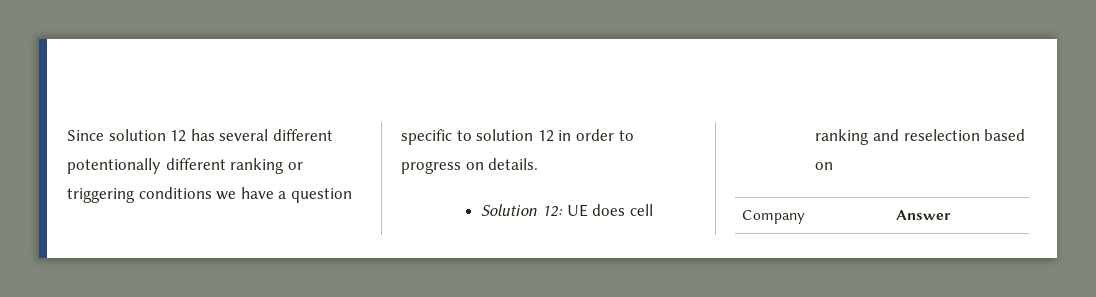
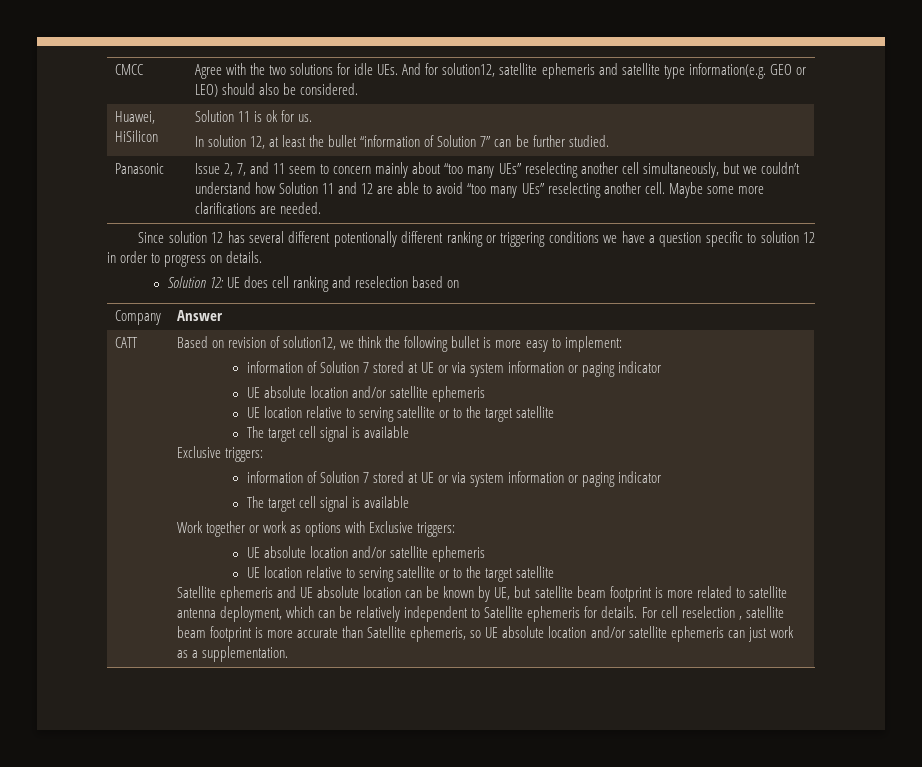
(67, 135) none -> [114,64,143,75] [194,63,806,79] [194,83,359,97] [114,111,155,124] [114,130,158,142] [194,110,313,122] [194,135,609,149] [114,163,164,174] [194,162,800,178] [194,182,764,198] [194,202,322,214] CMCC | Agree with the two solutions for idle UEs. And for solution12, satellite ephemeris and satellite type information(e.g. GEO or LEO) should also be considered. // Huawei, HiSilicon | Solution 11 is ok for us. // In solution 12, at least the bullet “information of Solution 7” can be further studied. // Panasonic | Issue 2, 7, and 11 seem to concern mainly about “too many UEs” reselecting another cell simultaneously, but we couldn’t understand how Solution 11 and 12 are able to avoid “too many UEs” reselecting another cell. Maybe some more clarifications are needed. //
(952, 215) none -> [114,337,138,348] [176,336,622,352] [246,361,662,377] [246,386,485,402] [246,406,555,422] [246,426,409,442] [176,446,263,462] [246,471,662,487] [246,496,409,512] [176,521,456,537] [246,546,485,562] [246,566,555,582] [176,586,787,602] [176,606,784,622] [176,626,794,642] [176,646,289,662] // CATT | Based on revision of solution12, we think the following bullet is more easy to implement: // information of Solution 7 stored at UE or via system information or paging indicator // UE absolute location and/or satellite ephemeris // UE location relative to serving satellite or to the target satellite // The target cell signal is available // Exclusive triggers: // information of Solution 7 stored at UE or via system information or paging indicator // The target cell signal is available // Work together or work as options with Exclusive triggers: // UE absolute location and/or satellite ephemeris // UE location relative to serving satellite or to the target satellite // Satellite ephemeris and UE absolute location can be known by UE, but satellite beam footprint is more related to satellite antenna deployment, which can be relatively independent to Satellite ephemeris for details. For cell reselection , satellite beam footprint is more accurate than Satellite ephemeris, so UE absolute location and/or satellite ephemeris can just work as a supplementation.

